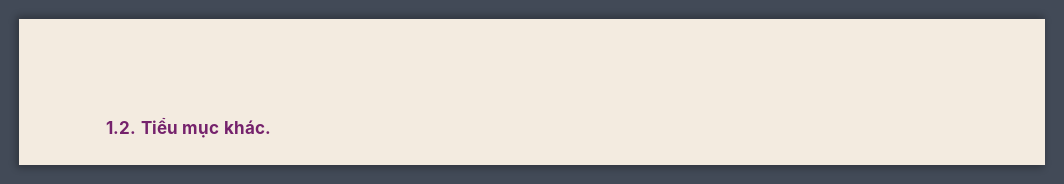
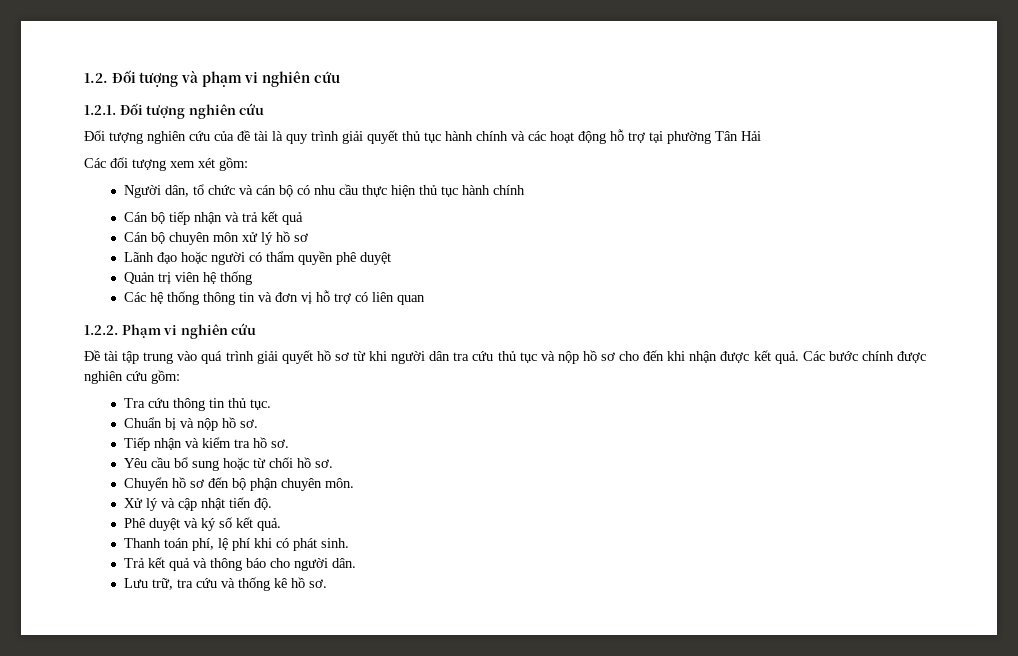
[140,117,271,138] Tiểu mục khác. -> [111,70,340,87] [84,103,265,119] [84,129,761,144] [84,157,248,171] [124,184,526,198] [124,211,304,225] [124,231,309,245] [124,251,392,265] [124,271,253,285] [124,290,426,305] [84,323,257,339] [84,350,927,364] [84,370,180,384] [124,398,272,411] [124,417,259,431] [124,437,290,451] [124,457,334,471] [124,477,355,491] [124,497,273,511] [124,517,282,531] [124,538,350,551] [124,557,357,571] [124,577,328,591] Đối tượng và phạm vi nghiên cứu // 1.2.1. Đối tượng nghiên cứu // Đối tượng nghiên cứu của đề tài là quy trình giải quyết thủ tục hành chính và các hoạt động hỗ trợ tại phường Tân Hải // Các đối tượng xem xét gồm: // Người dân, tổ chức và cán bộ có nhu cầu thực hiện thủ tục hành chính // Cán bộ tiếp nhận và trả kết quả // Cán bộ chuyên môn xử lý hồ sơ // Lãnh đạo hoặc người có thẩm quyền phê duyệt // Quản trị viên hệ thống // Các hệ thống thông tin và đơn vị hỗ trợ có liên quan // 1.2.2. Phạm vi nghiên cứu // Đề tài tập trung vào quá trình giải quyết hồ sơ từ khi người dân tra cứu thủ tục và nộp hồ sơ cho đến khi nhận được kết quả. Các bước chính được nghiên cứu gồm: // Tra cứu thông tin thủ tục. // Chuẩn bị và nộp hồ sơ. // Tiếp nhận và kiểm tra hồ sơ. // Yêu cầu bổ sung hoặc từ chối hồ sơ. // Chuyển hồ sơ đến bộ phận chuyên môn. // Xử lý và cập nhật tiến độ. // Phê duyệt và ký số kết quả. // Thanh toán phí, lệ phí khi có phát sinh. // Trả kết quả và thông báo cho người dân. // Lưu trữ, tra cứu và thống kê hồ sơ.

